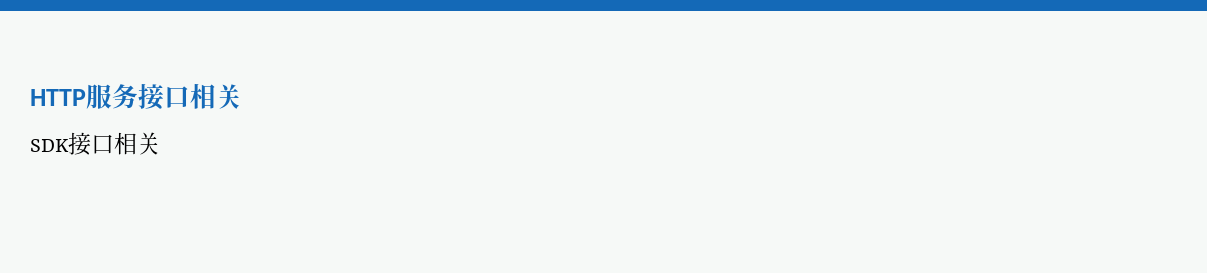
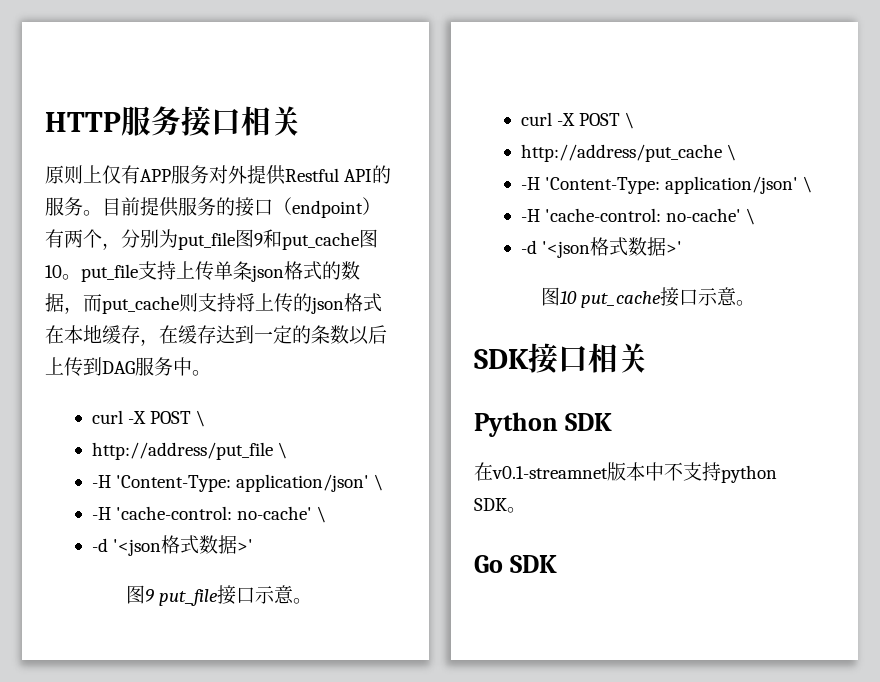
[30,132,160,155] SDK接口相关 -> [45,165,392,185] [45,197,381,218] [45,229,378,250] [45,261,360,282] [45,293,382,314] [45,325,387,346] [45,357,211,376] [91,410,206,427] [91,442,287,460] [91,474,384,492] [91,506,327,523] [91,535,253,556] [125,585,313,606] [520,112,635,129] [520,144,736,162] [520,176,813,194] [520,208,756,225] [520,237,682,258] [540,287,756,308] [474,343,648,374] [474,412,612,437] [474,462,777,483] [474,498,526,513] [474,555,557,573] 原则上仅有APP服务对外提供Restful API的服务。目前提供服务的接口（endpoint）有两个，分别为put_file图9和put_cache图10。put_file支持上传单条json格式的数据，而put_cache则支持将上传的json格式在本地缓存，在缓存达到一定的条数以后上传到DAG服务中。 // curl -X POST \ // http://address/put_file \ // -H 'Content-Type: application/json' \ // -H 'cache-control: no-cache' \ // -d '<json格式数据>' // 图9 put_file接口示意。 // curl -X POST \ // http://address/put_cache \ // -H 'Content-Type: application/json' \ // -H 'cache-control: no-cache' \ // -d '<json格式数据>' // 图10 put_cache接口示意。 // SDK接口相关 // Python SDK // 在v0.1-streamnet版本中不支持python SDK。 // Go SDK

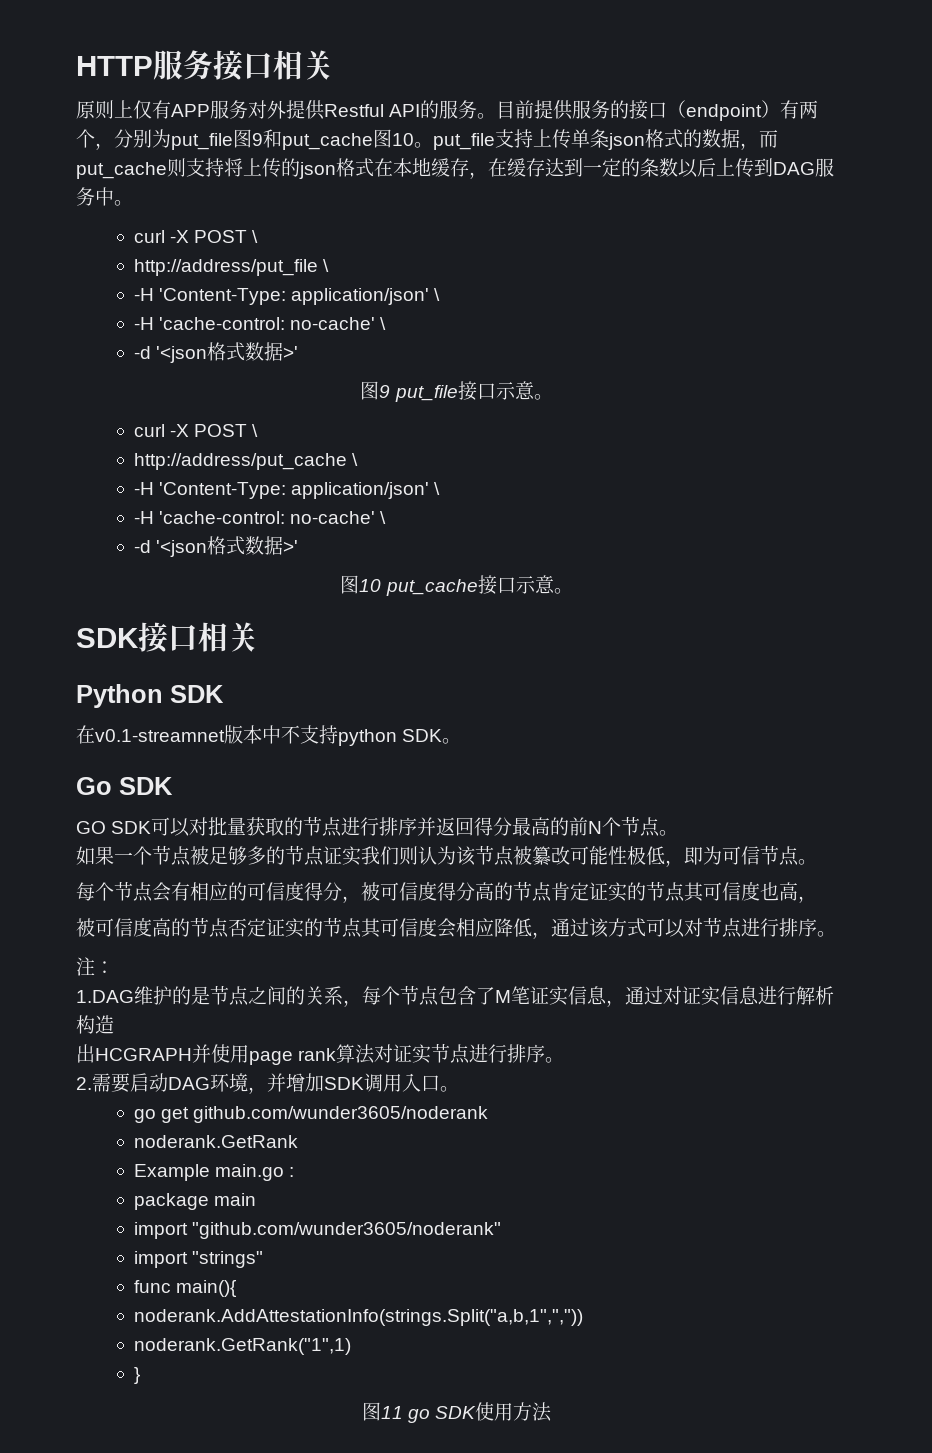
(557, 564) none -> [76,816,679,837] [76,845,817,867] [76,881,817,903] [76,917,836,939] [76,957,114,976] [76,985,834,1007] [76,1015,114,1034] [76,1043,565,1065] [76,1073,459,1094] [134,1106,489,1123] [134,1135,299,1148] [134,1164,295,1181] [134,1193,257,1210] [134,1222,502,1239] [134,1251,264,1268] [134,1280,238,1297] [134,1309,584,1326] [134,1338,352,1355] [134,1367,141,1384] [361,1402,553,1423] // GO SDK可以对批量获取的节点进行排序并返回得分最高的前N个节点。 // 如果一个节点被足够多的节点证实我们则认为该节点被纂改可能性极低，即为可信节点。 // 每个节点会有相应的可信度得分，被可信度得分高的节点肯定证实的节点其可信度也高， // 被可信度高的节点否定证实的节点其可信度会相应降低，通过该方式可以对节点进行排序。 // 注： // 1.DAG维护的是节点之间的关系，每个节点包含了M笔证实信息，通过对证实信息进行解析构造 // 出HCGRAPH并使用page rank算法对证实节点进行排序。 // 2.需要启动DAG环境，并增加SDK调用入口。 // go get github.com/wunder3605/noderank // noderank.GetRank // Example main.go : // package main // import "github.com/wunder3605/noderank" // import "strings" // func main(){ // noderank.AddAttestationInfo(strings.Split("a,b,1",",")) // noderank.GetRank("1",1) // } // 图11 go SDK使用方法

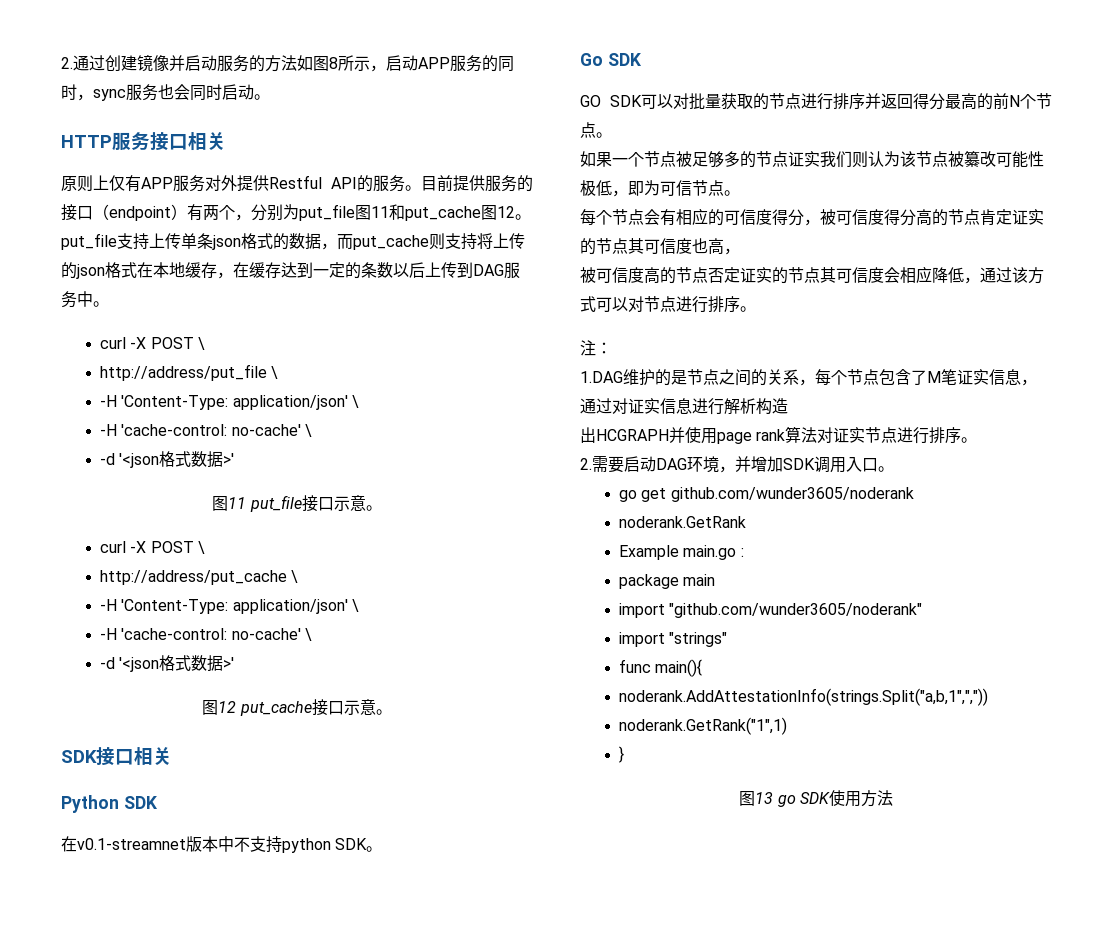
(76, 66) none -> [61,54,514,72] [61,84,270,101] 2.通过创建镜像并启动服务的方法如图8所示，启动APP服务的同时，sync服务也会同时启动。 //
[252,133,263,146] 9 -> [371,206,389,218] 11
[392,133,414,146] 10 -> [497,206,515,218] 12
[379,385,391,398] 9 -> [228,497,247,509] 11
[359,579,382,592] 10 -> [218,701,237,713] 12
[380,1406,403,1419] 11 -> [755,792,774,804] 13

